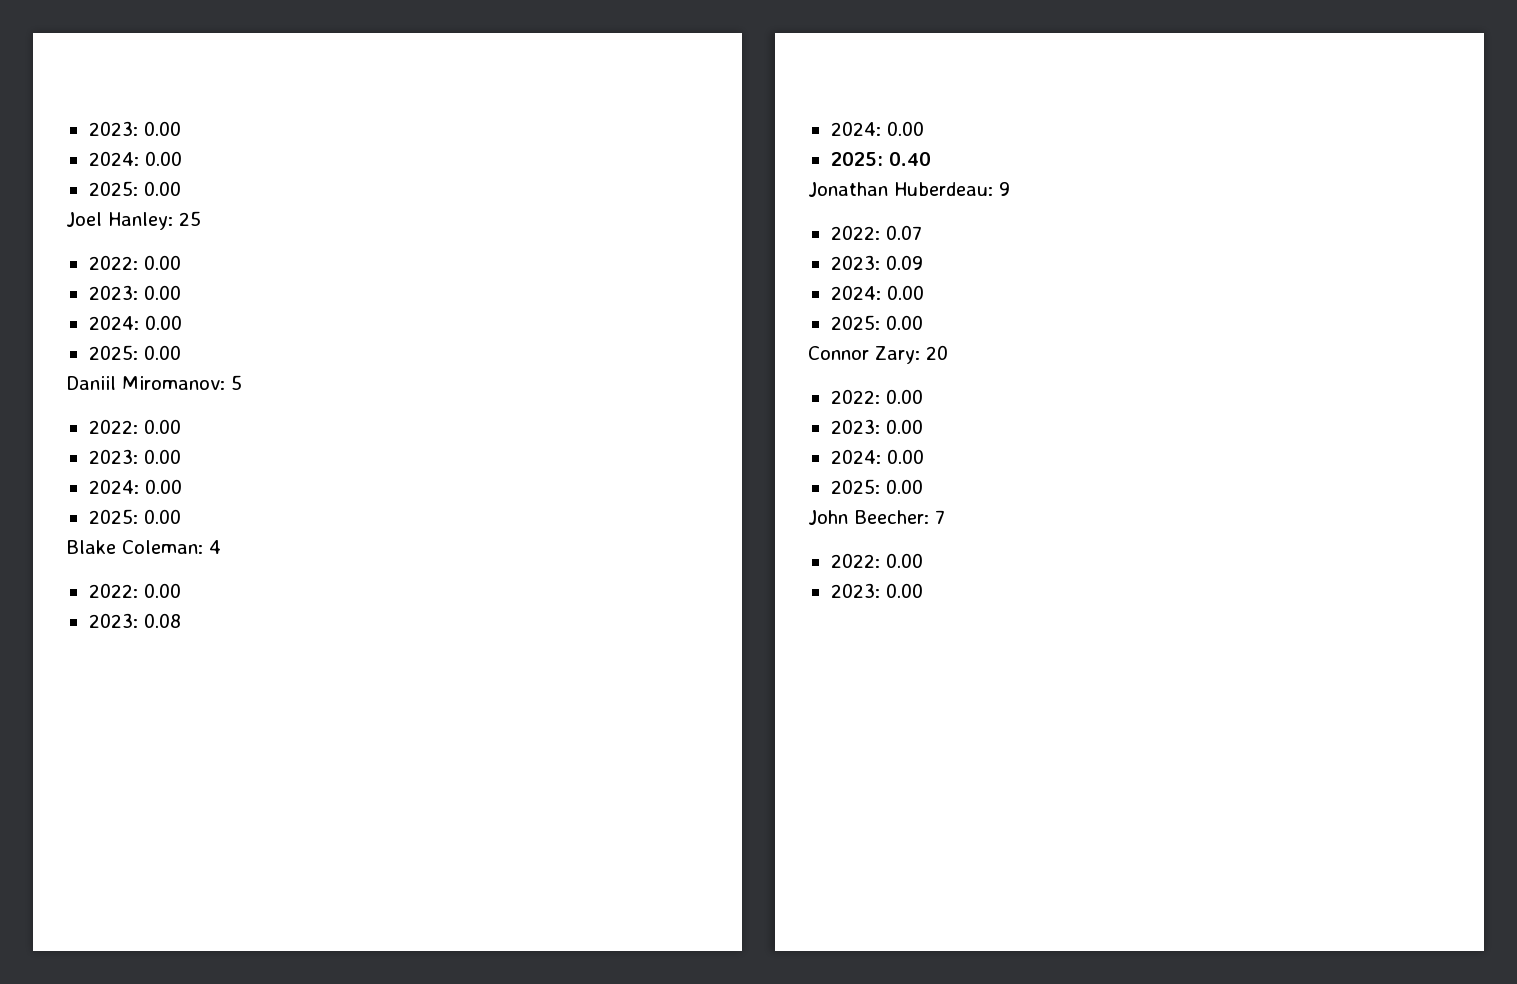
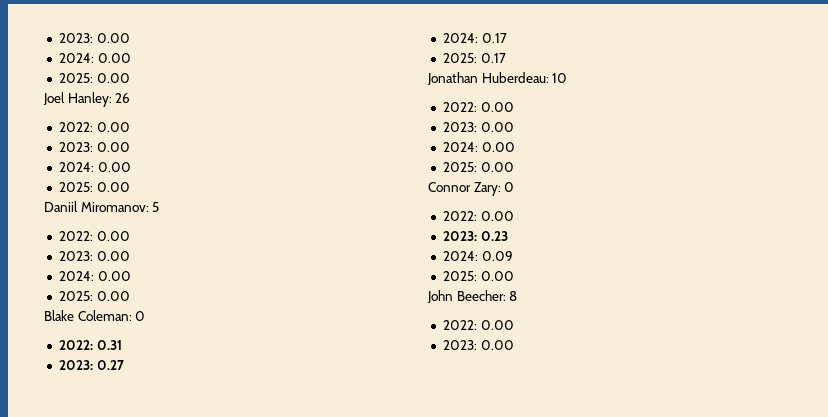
[179,211,201,226] 25 -> [115,93,131,103] 26
[209,540,221,554] [88,583,181,598] [88,613,181,628] [830,121,924,136] [830,152,931,166] 4 // 2022: 0.00 // 2023: 0.08 // 2024: 0.00 // 2025: 0.40 -> [135,311,146,321] [58,340,122,350] [58,360,124,370] [442,33,507,43] [442,53,506,63] 0 // 2022: 0.31 // 2023: 0.27 // 2024: 0.17 // 2025: 0.17
[999,182,1010,196] [830,225,922,240] [830,255,923,270] [830,285,924,300] [830,315,923,330] [808,345,948,364] [830,389,923,404] [830,419,923,434] [830,449,924,464] [830,479,923,494] 9 // 2022: 0.07 // 2023: 0.09 // 2024: 0.00 // 2025: 0.00 // Connor Zary: 20 // 2022: 0.00 // 2023: 0.00 // 2024: 0.00 // 2025: 0.00 -> [552,73,568,83] [442,102,514,112] [442,122,514,132] [442,142,515,152] [442,162,514,172] [428,182,515,196] [442,211,514,221] [442,231,508,241] [442,251,513,261] [442,271,514,281] 10 // 2022: 0.00 // 2023: 0.00 // 2024: 0.00 // 2025: 0.00 // Connor Zary: 0 // 2022: 0.00 // 2023: 0.23 // 2024: 0.09 // 2025: 0.00
[935,510,945,524] 7 -> [509,291,518,301] 8

